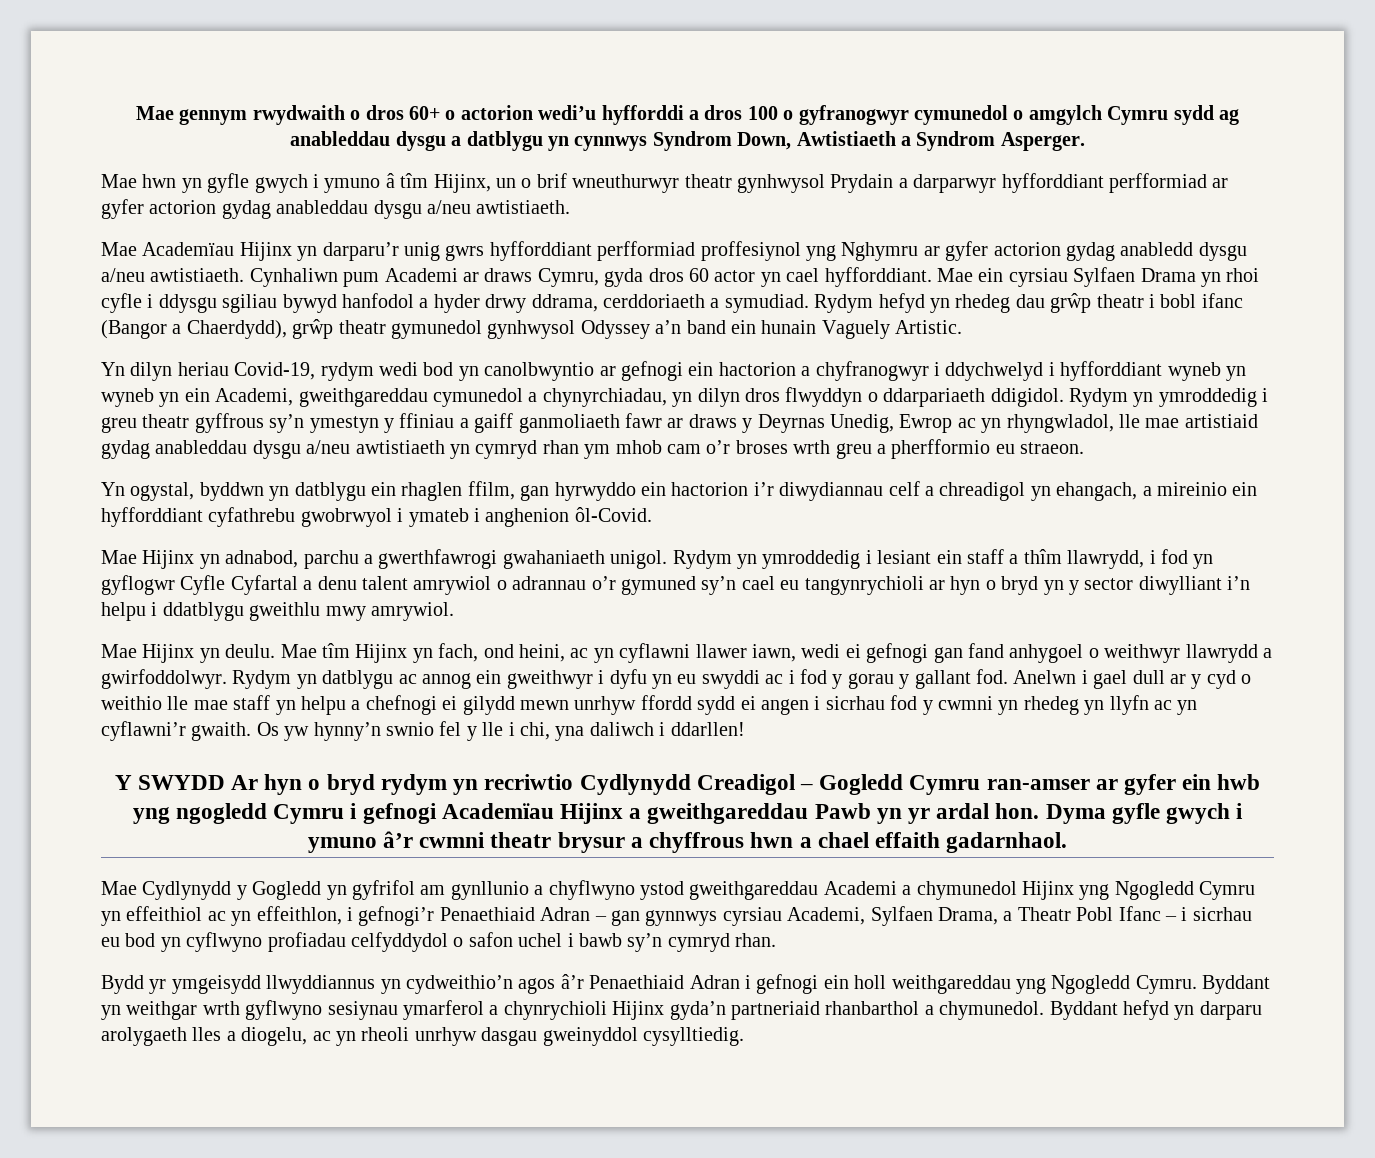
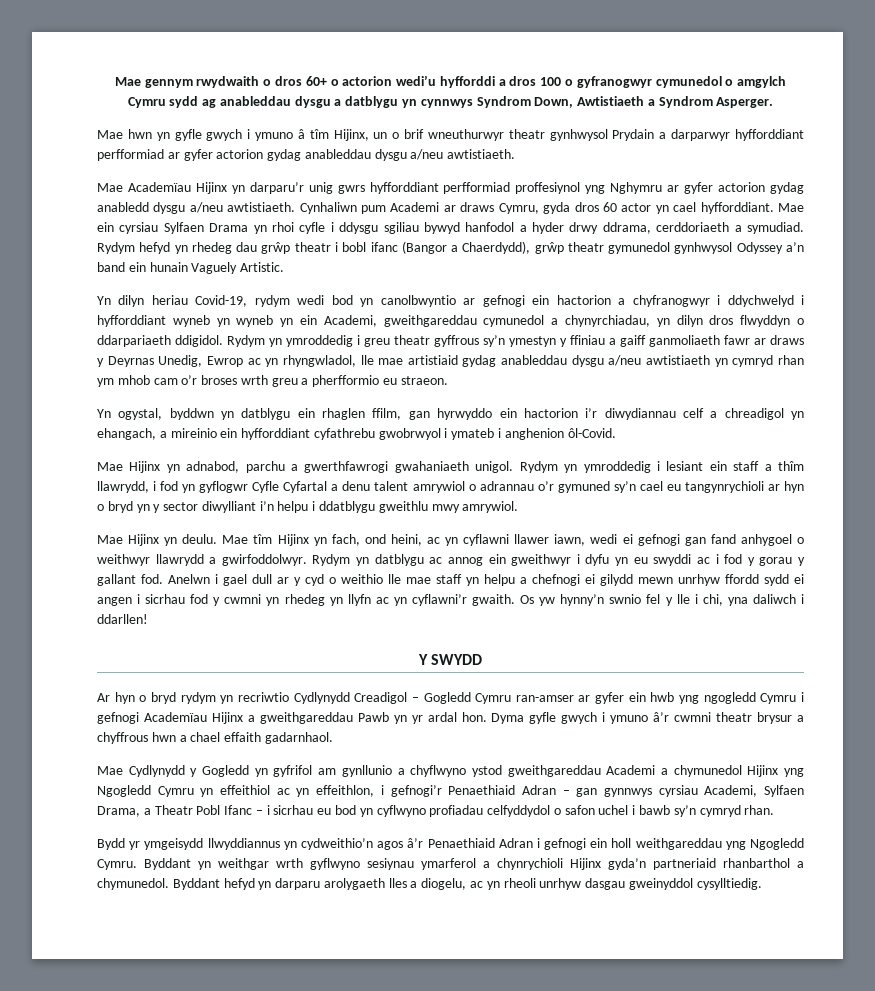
(225, 782) none -> (483, 659) //

